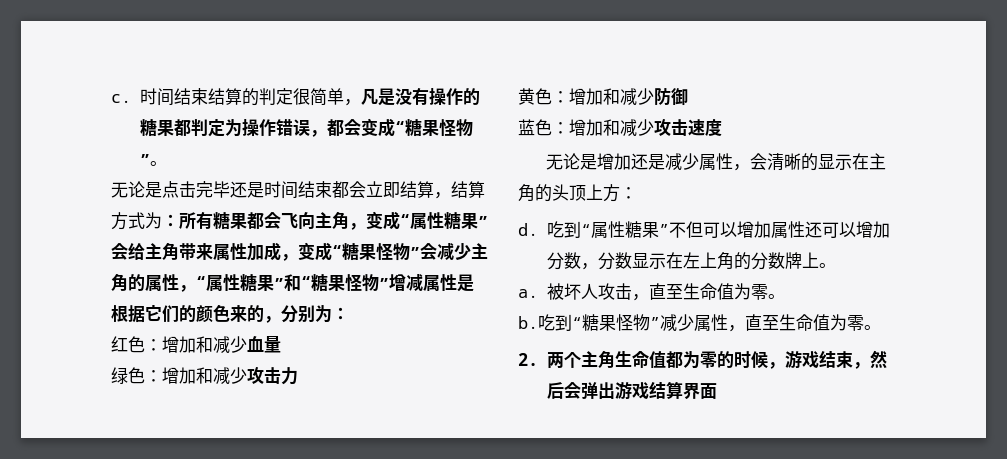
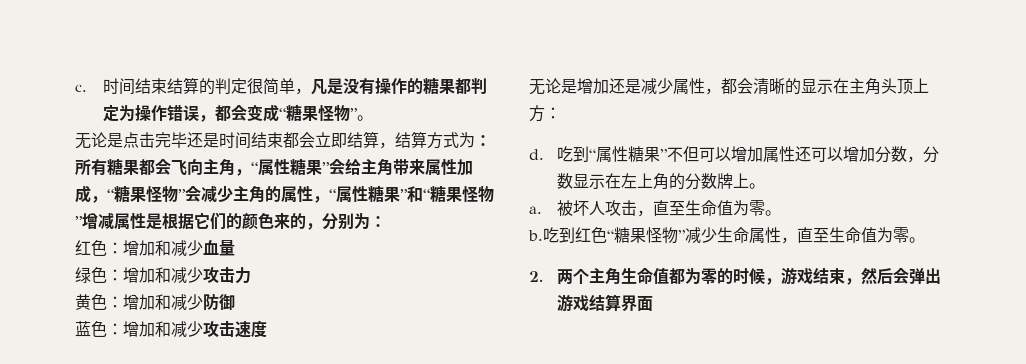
[366,211,400,230] 变成 -> (251, 172) none
[298,242,332,261] 变成 -> (107, 199) none
(751, 167) none -> [721,78,737,94] 都
[535,184,552,202] 的 -> (881, 86) none
(572, 322) none -> [575,227,607,243] 红色
(694, 322) none -> [717,227,749,243] 生命

